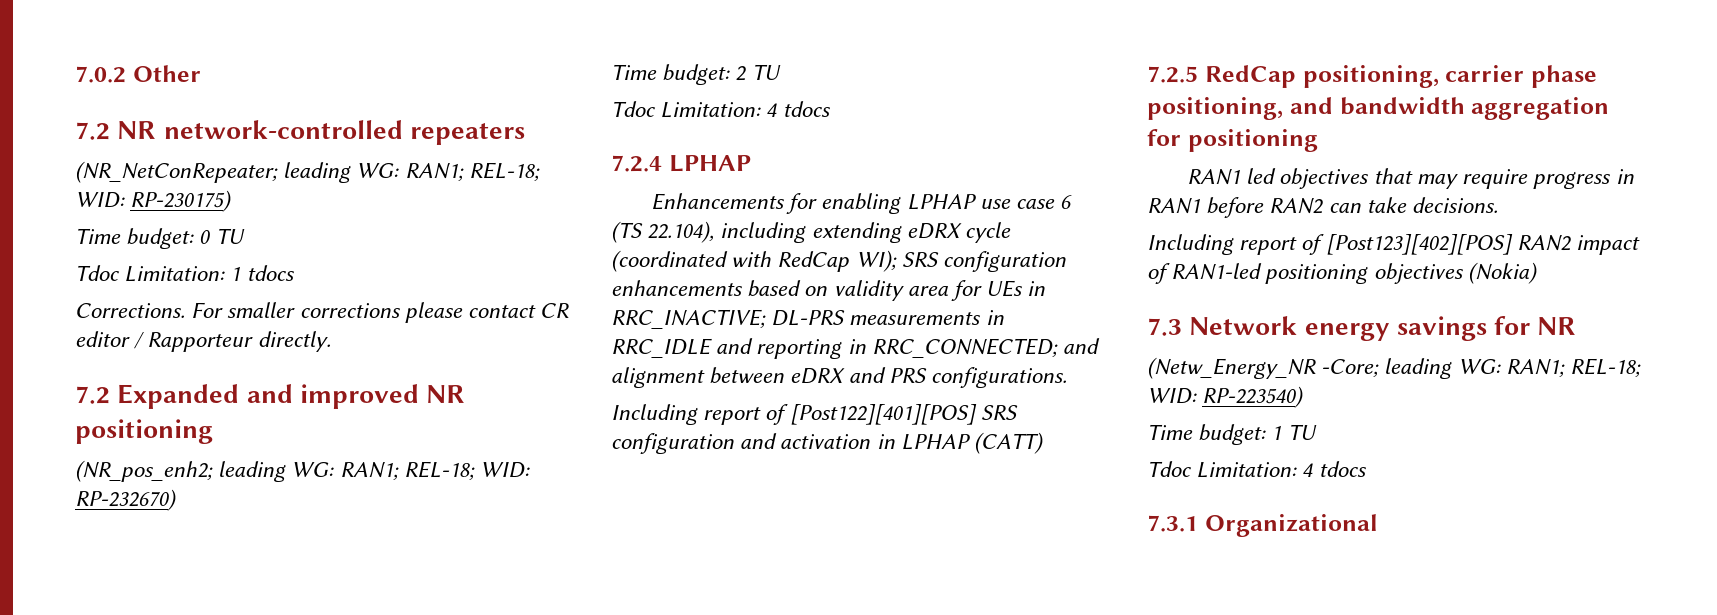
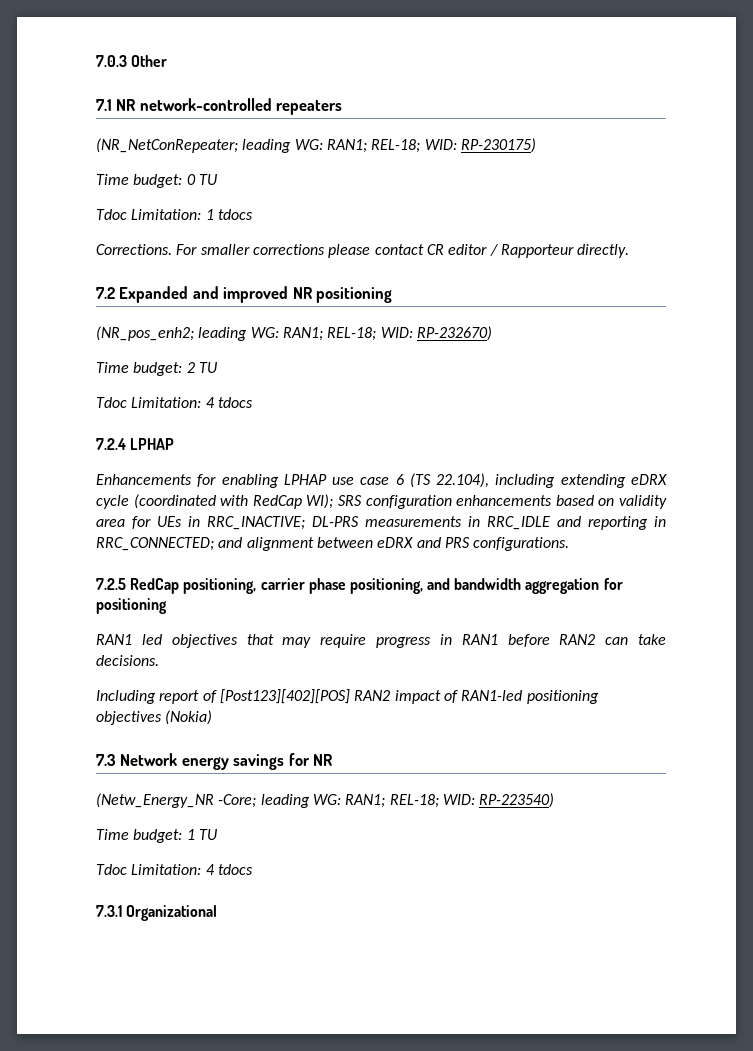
[75,66,126,83] 7.0.2 -> [96,55,127,67] 7.0.3
[75,122,110,140] 7.2 -> [96,99,112,111] 7.1
[611,404,1018,425] [611,432,1045,454] // Including report of [Post122][401][POS] SRS configuration and activation in LPHAP (CATT) -> (570, 544) none

